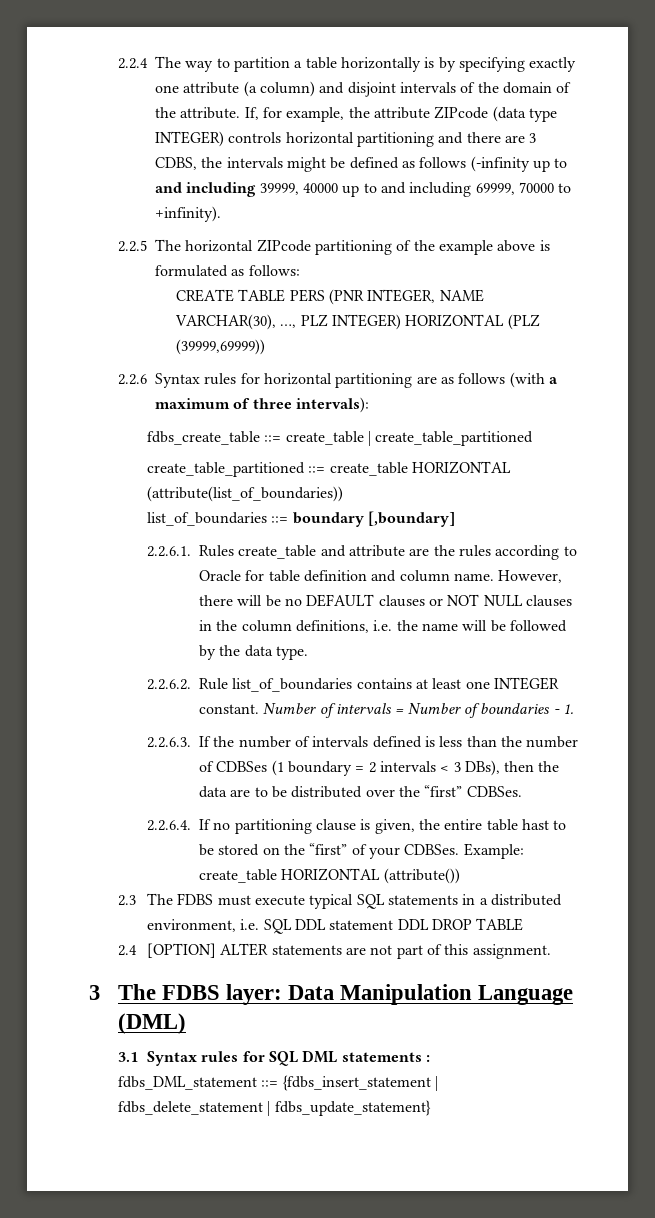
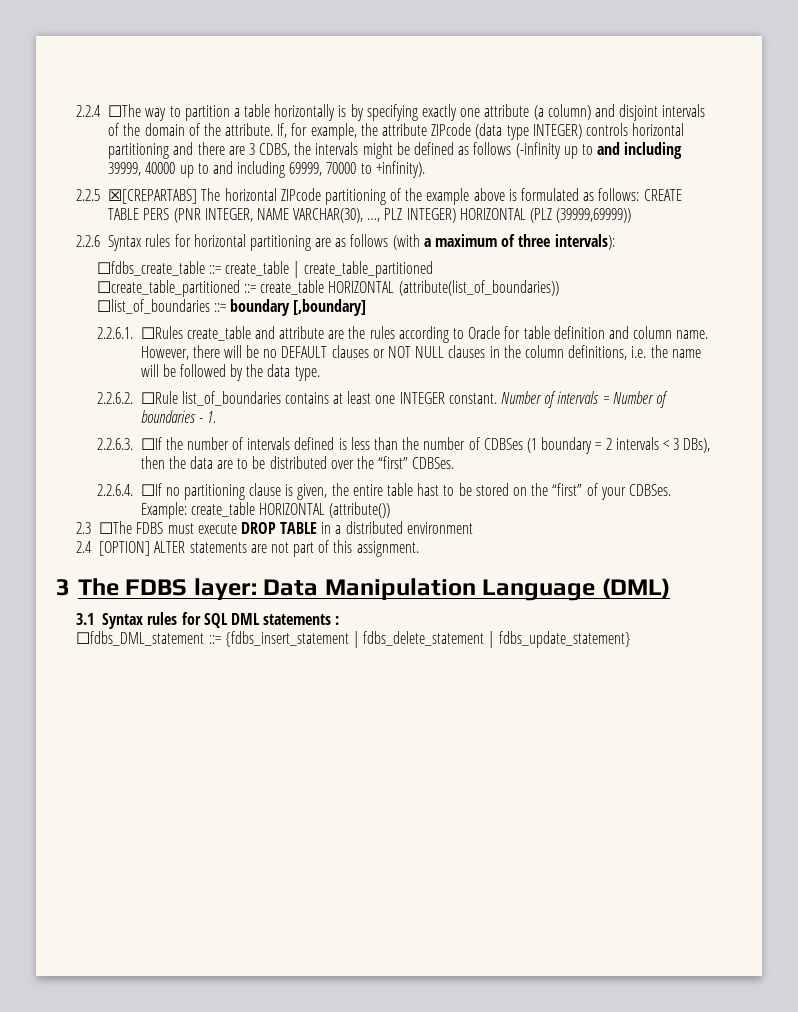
[154,56,181,68] The -> [108,104,142,117] ☐The
(147, 246) none -> [108,189,198,204] ☒[CREPARTABS]
(300, 270) // -> (640, 194) none
[146,431,260,445] fdbs_create_table -> [96,261,205,276] ☐fdbs_create_table
[146,462,305,477] create_table_partitioned -> [96,280,240,297] ☐create_table_partitioned
[146,512,267,526] list_of_boundaries -> [96,299,210,314] ☐list_of_boundaries
[198,545,234,557] Rules -> [140,326,183,339] ☐Rules
[198,678,228,690] Rule -> [140,391,178,404] ☐Rule
[198,736,211,747] If -> [140,437,162,450] ☐If
[198,819,211,830] If -> [140,483,162,496] ☐If
[146,893,173,905] The -> [99,521,133,534] ☐The
[309,894,562,909] [146,918,524,934] typical SQL statements in a distributed environment, i.e. SQL DDL statement DDL DROP TABLE -> [240,521,473,534] DROP TABLE in a distributed environment
[117,1076,257,1090] fdbs_DML_statement -> [76,631,205,646] ☐fdbs_DML_statement

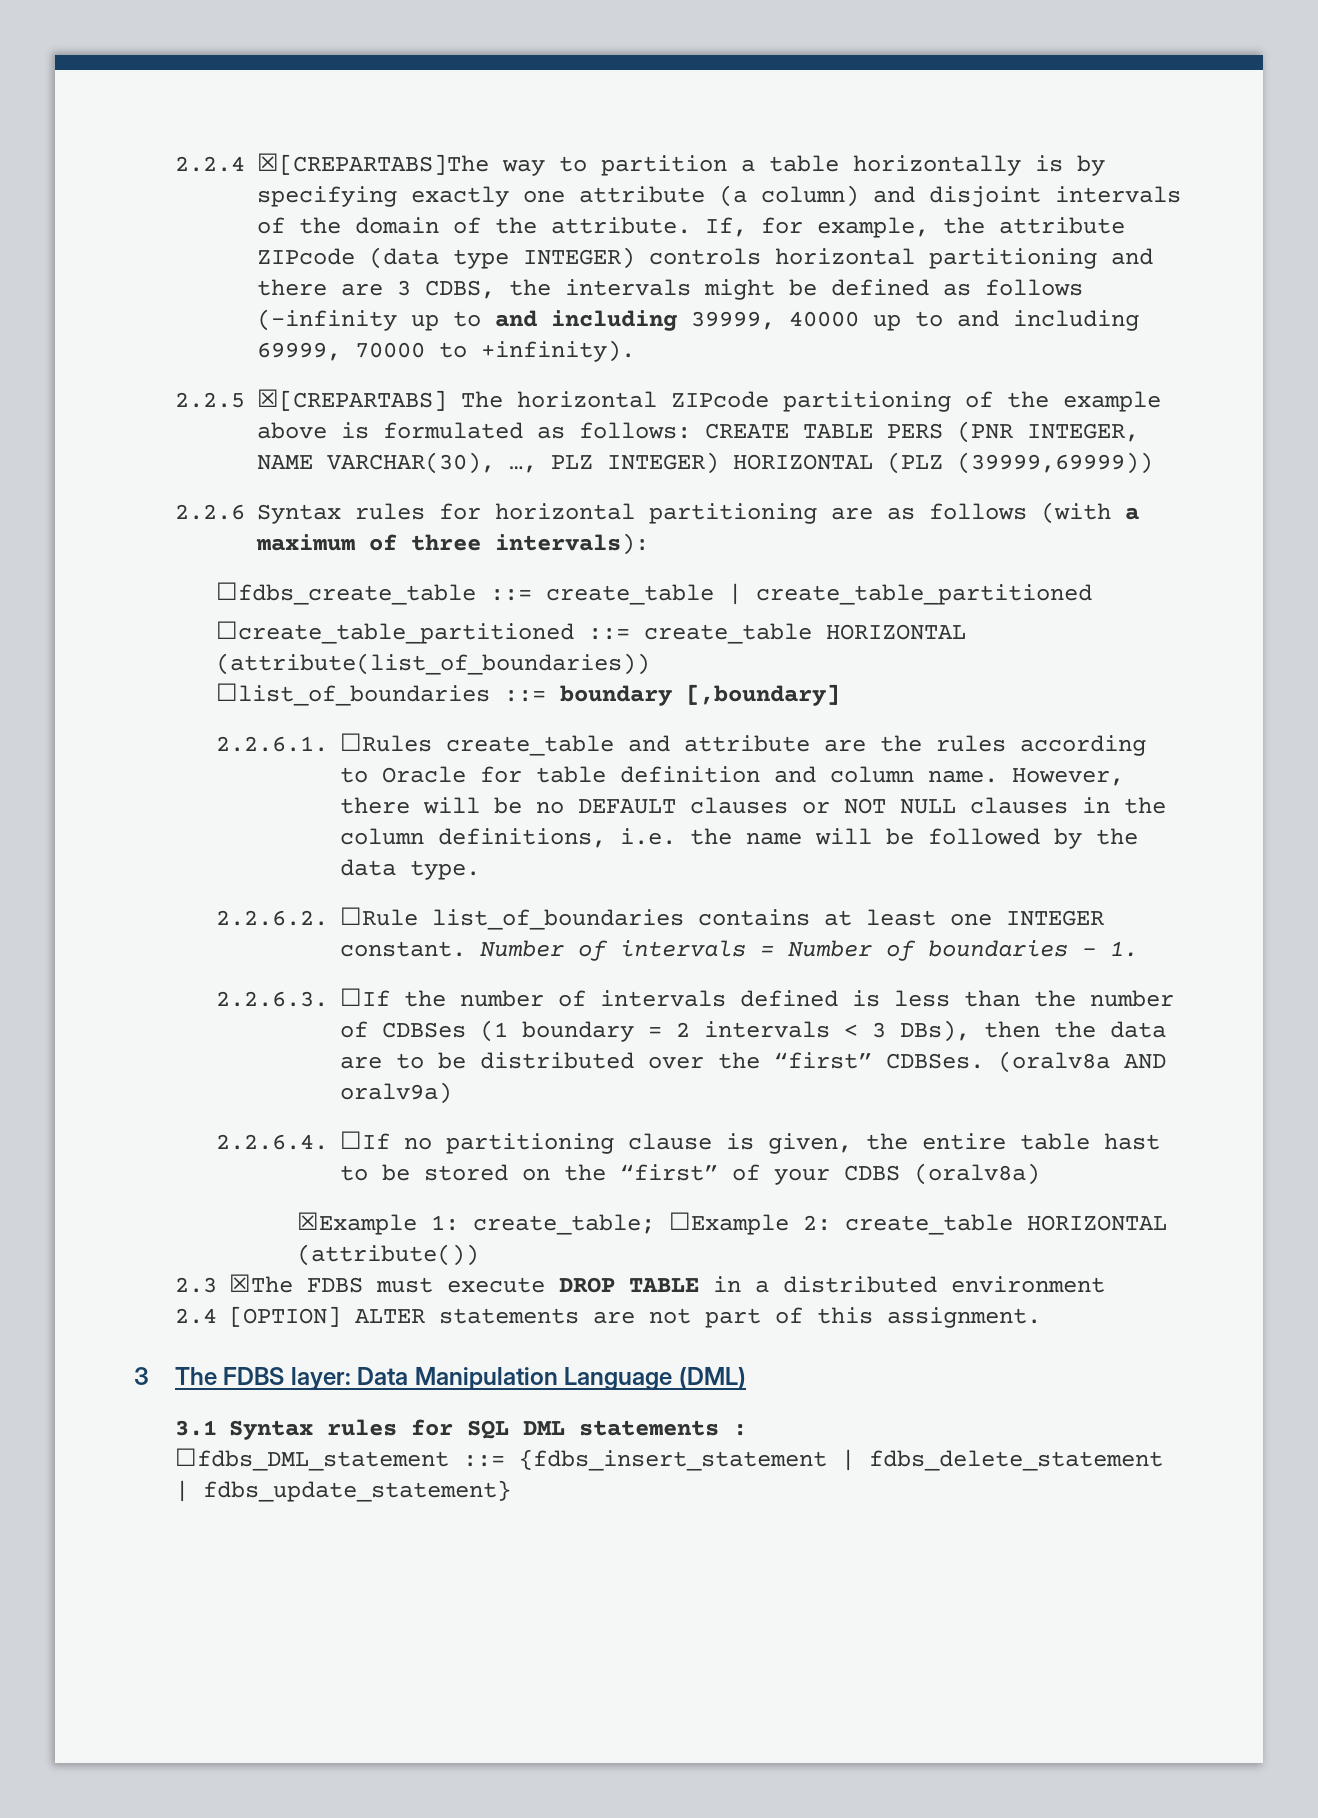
[108,104,142,117] ☐The -> [256,153,489,175] ☒[CREPARTABS]The
(455, 463) none -> [997,1051,1166,1073] [339,1082,452,1104] (oralv8a AND oralv9a)
[628,484,671,496] [140,502,187,519] CDBSes. Example: -> [843,1163,1040,1185] [297,1212,832,1235] CDBS (oralv8a) // ☒Example 1: create_table; ☐Example 2:
[99,521,133,534] ☐The -> [228,1274,293,1293] ☒The

